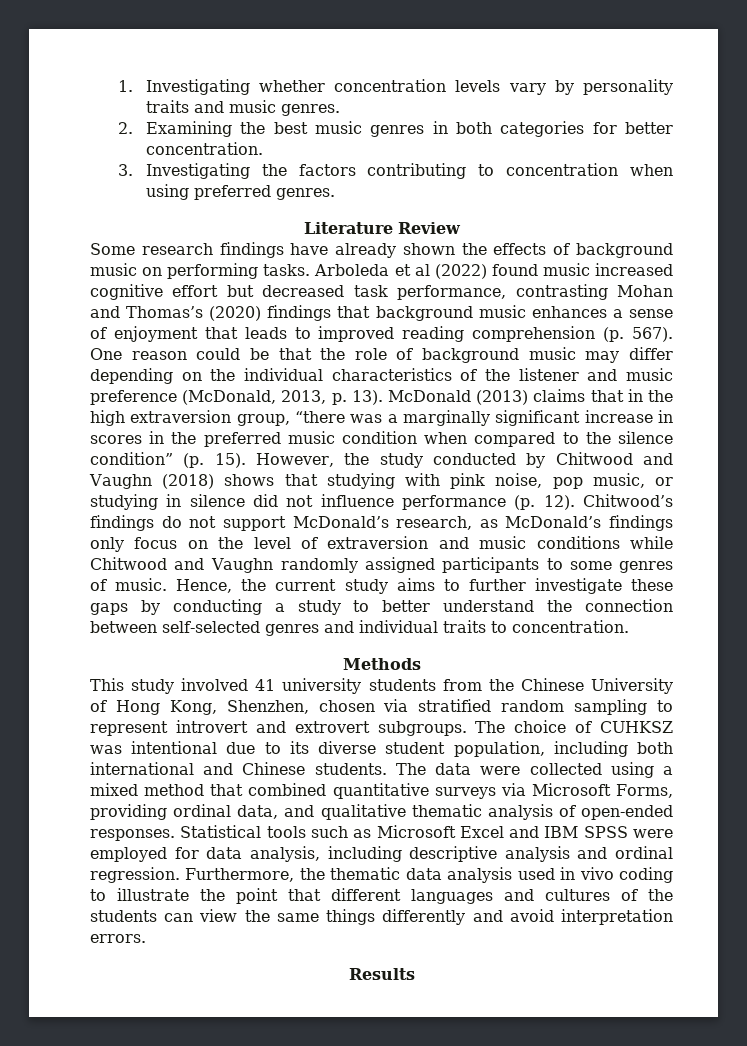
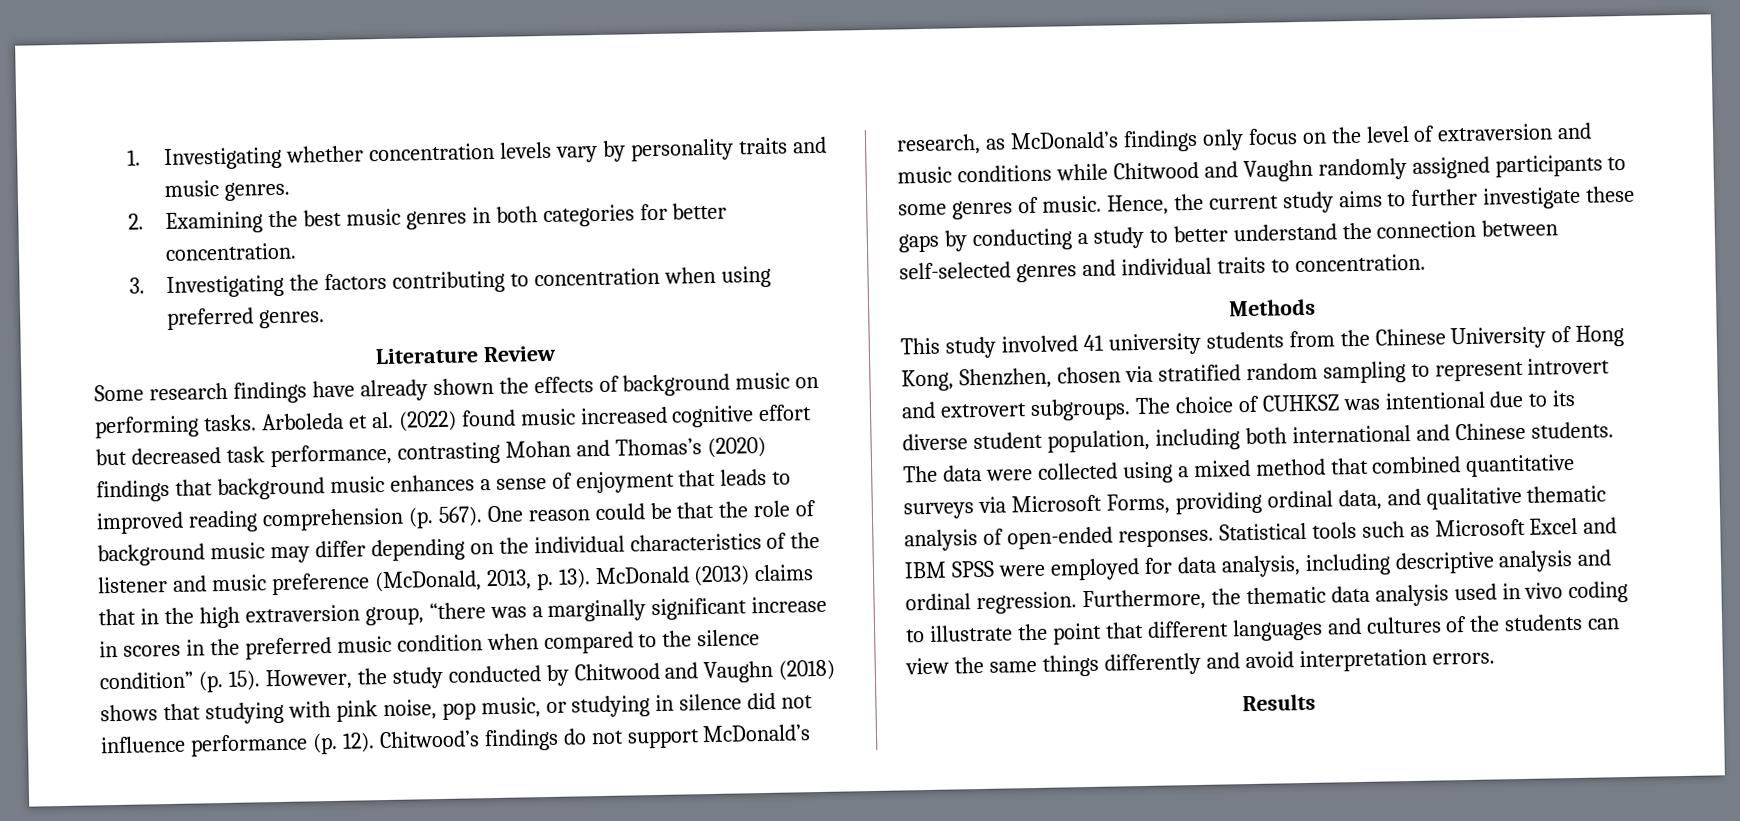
[414,264,430,276] al -> [370,411,394,429] al.

